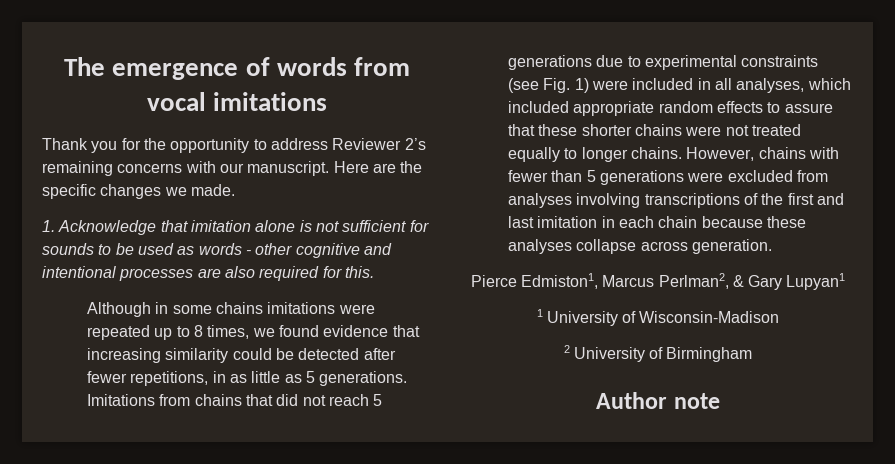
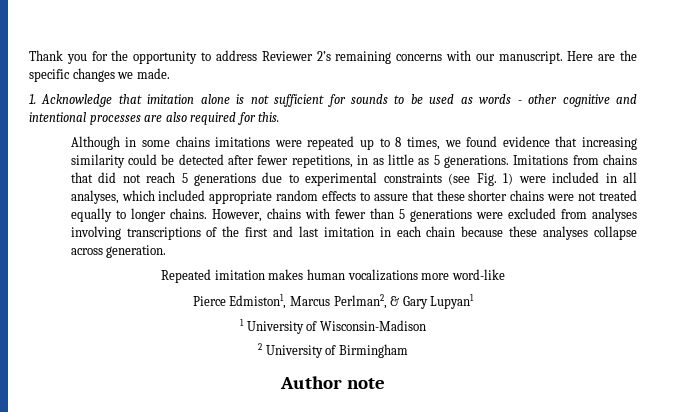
[64,57,410,80] [146,92,328,111] The emergence of words from vocal imitations // -> (29, 55) none
(773, 246) none -> [161,269,505,283] // Repeated imitation makes human vocalizations more word-like

